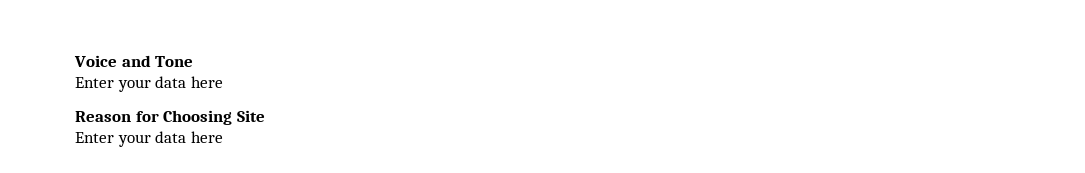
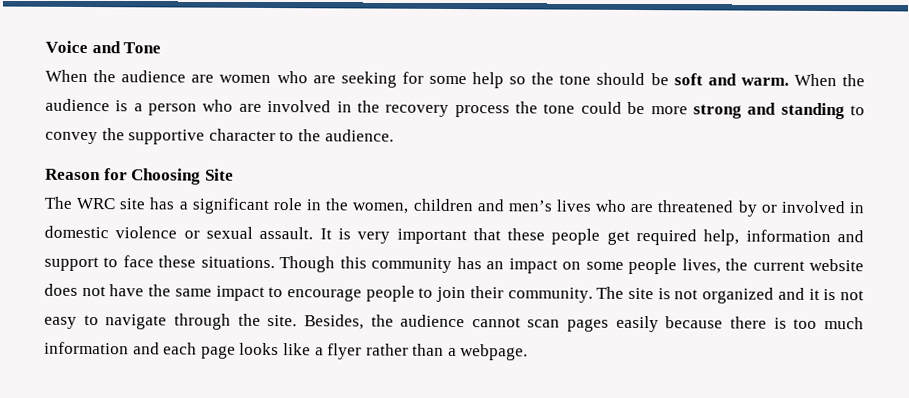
[75,76,223,92] [75,110,265,125] [75,131,223,147] Enter your data here // Reason for Choosing Site // Enter your data here -> [45,69,866,89] [45,98,865,120] [45,128,394,145] [45,168,234,185] [44,196,864,217] [44,225,864,246] [44,255,864,275] [44,283,864,304] [44,313,864,333] [44,341,529,361] When the audience are women who are seeking for some help so the tone should be soft and warm. When the audience is a person who are involved in the recovery process the tone could be more strong and standing to convey the supportive character to the audience. // Reason for Choosing Site // The WRC site has a significant role in the women, children and men’s lives who are threatened by or involved in domestic violence or sexual assault. It is very important that these people get required help, information and support to face these situations. Though this community has an impact on some people lives, the current website does not have the same impact to encourage people to join their community. The site is not organized and it is not easy to navigate through the site. Besides, the audience cannot scan pages easily because there is too much information and each page looks like a flyer rather than a webpage.

